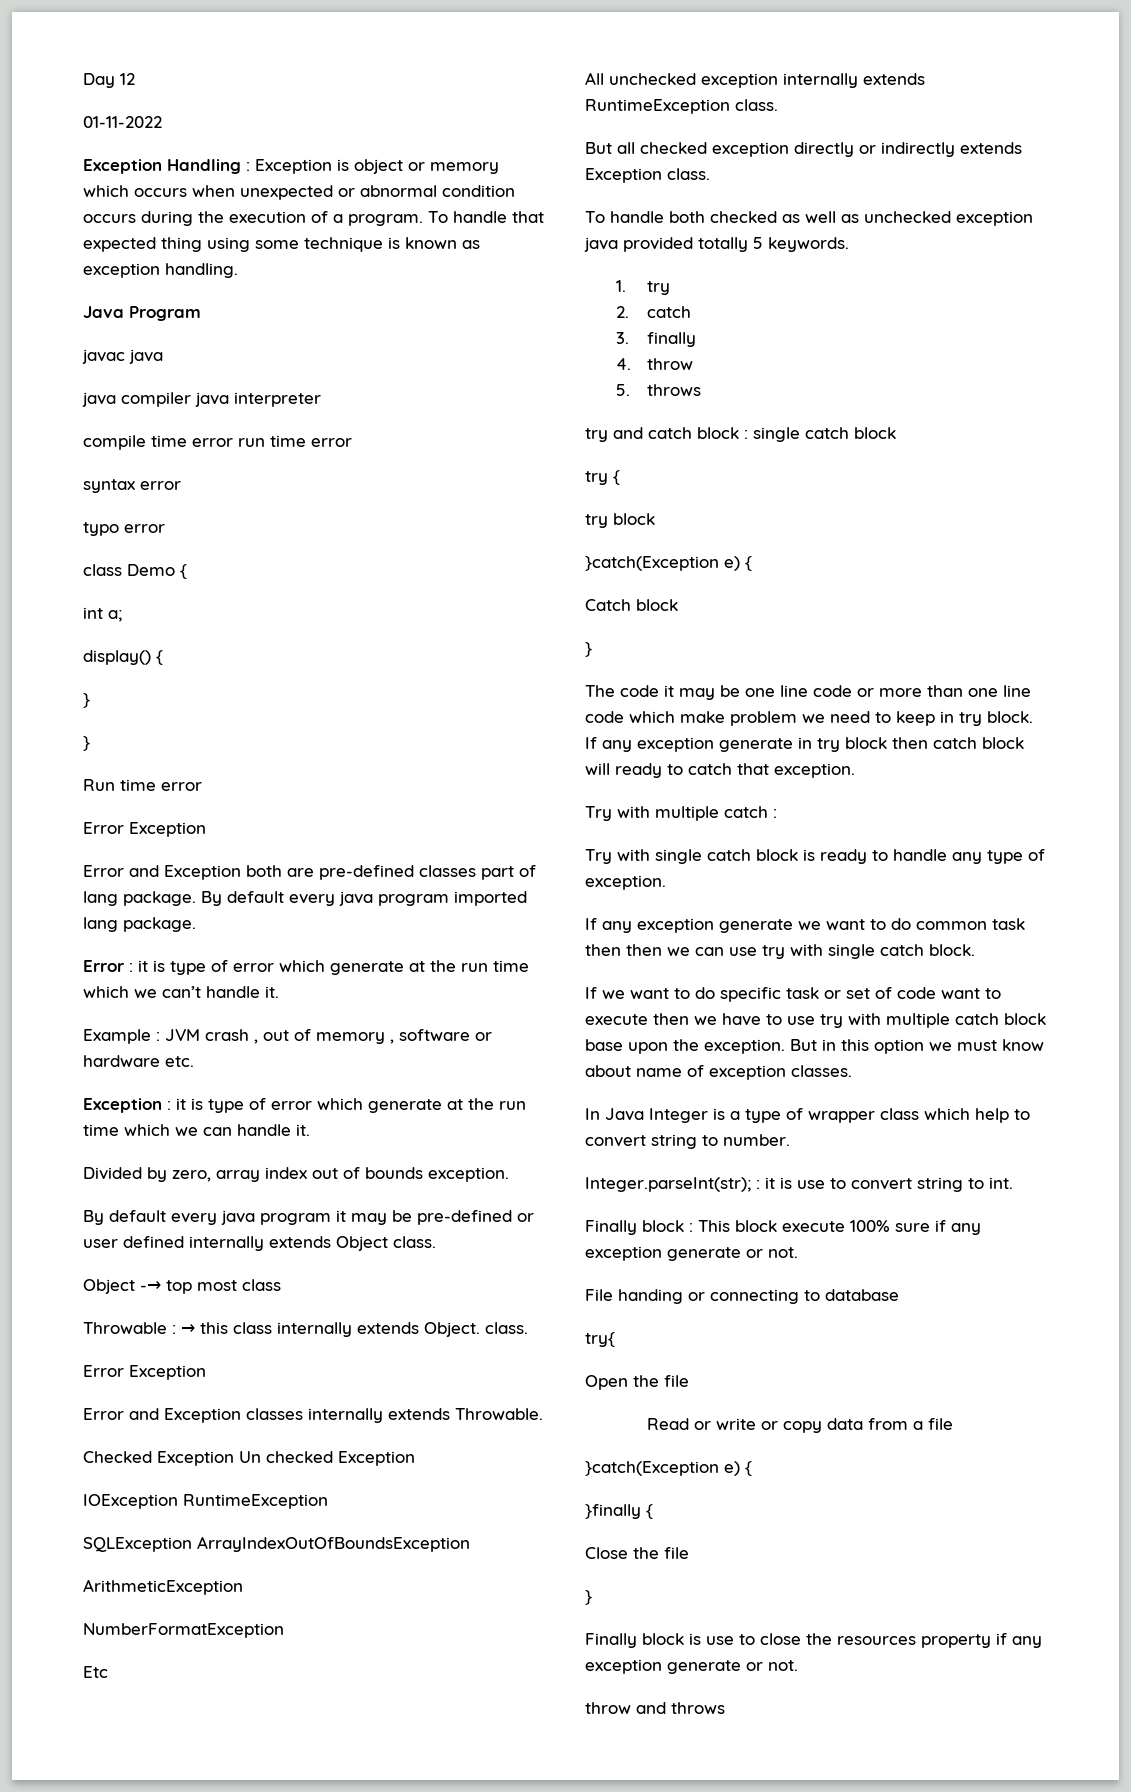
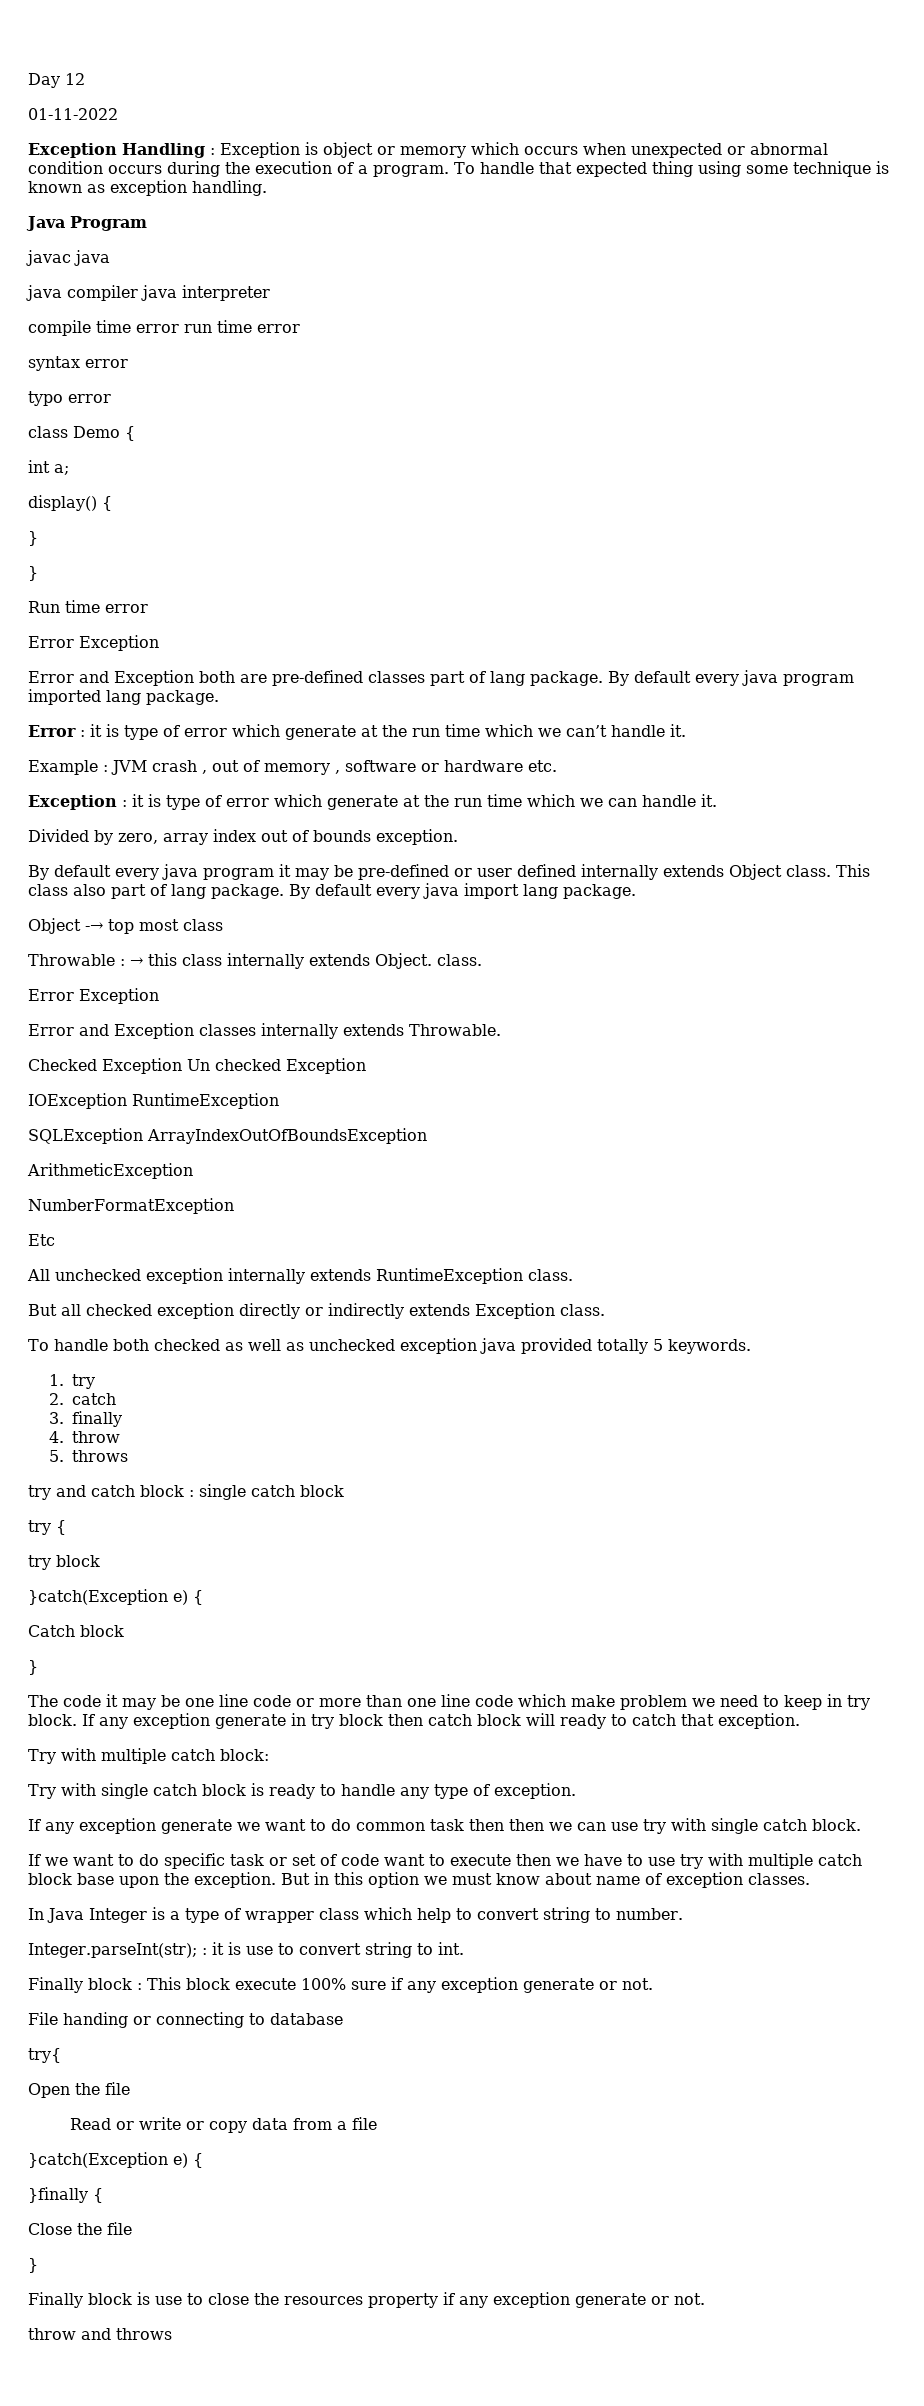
(436, 1242) none -> [836,864,870,877] [28,883,636,899] This class also part of lang package. By default every java import lang package.
[773,809,777,818] : -> [220,1749,269,1761] block:

